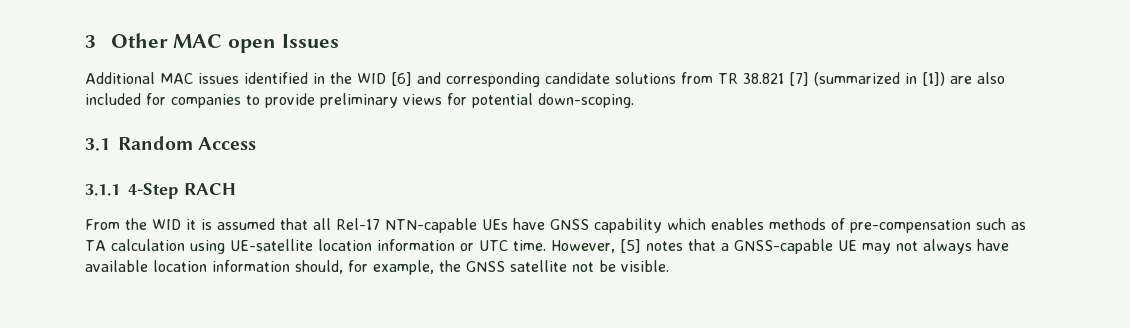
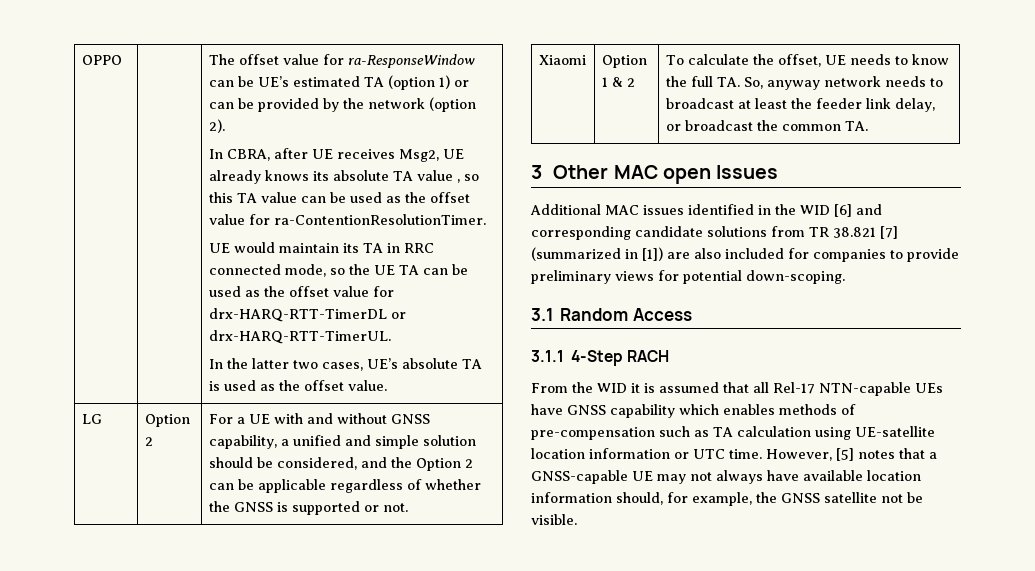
(85, 41) none -> [81,55,122,65] [208,54,475,68] [208,75,469,90] [208,97,476,112] [208,119,225,133] [208,148,464,162] [208,170,479,184] [208,192,470,203] [208,214,486,225] [208,242,434,253] [208,264,468,277] [208,286,394,297] [208,308,406,322] [208,330,391,344] [208,358,482,371] [208,380,387,391] [81,414,102,424] [144,414,190,427] [144,437,153,446] [208,413,430,424] [208,435,476,449] [208,457,473,471] [208,479,481,493] [208,501,408,515] [538,55,586,65] [601,55,647,68] [601,77,635,87] [665,54,949,67] [665,76,943,90] [665,98,935,112] [665,120,868,131] OPPO | | The offset value for ra-ResponseWindow can be UE’s estimated TA (option 1) or can be provided by the network (option 2). // In CBRA, after UE receives Msg2, UE already knows its absolute TA value , so this TA value can be used as the offset value for ra-ContentionResolutionTimer. // UE would maintain its TA in RRC connected mode, so the UE TA can be used as the offset value for drx-HARQ-RTT-TimerDL or drx-HARQ-RTT-TimerUL. // In the latter two cases, UE’s absolute TA is used as the offset value. // LG | Option 2 | For a UE with and without GNSS capability, a unified and simple solution should be considered, and the Option 2 can be applicable regardless of whether the GNSS is supported or not. // Xiaomi | Option 1 & 2 | To calculate the offset, UE needs to know the full TA. So, anyway network needs to broadcast at least the feeder link delay, or broadcast the common TA. //

